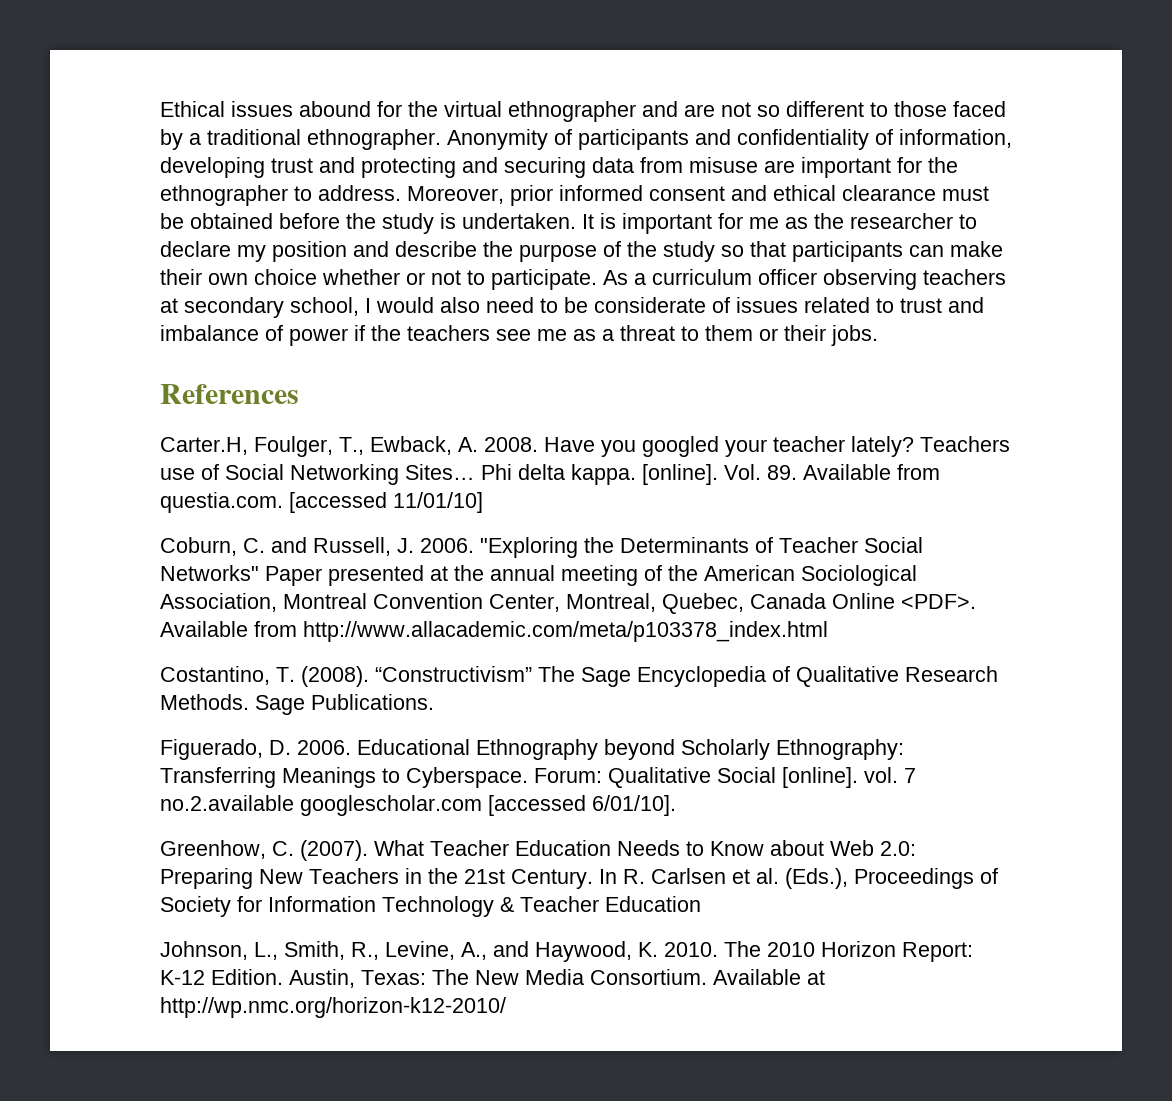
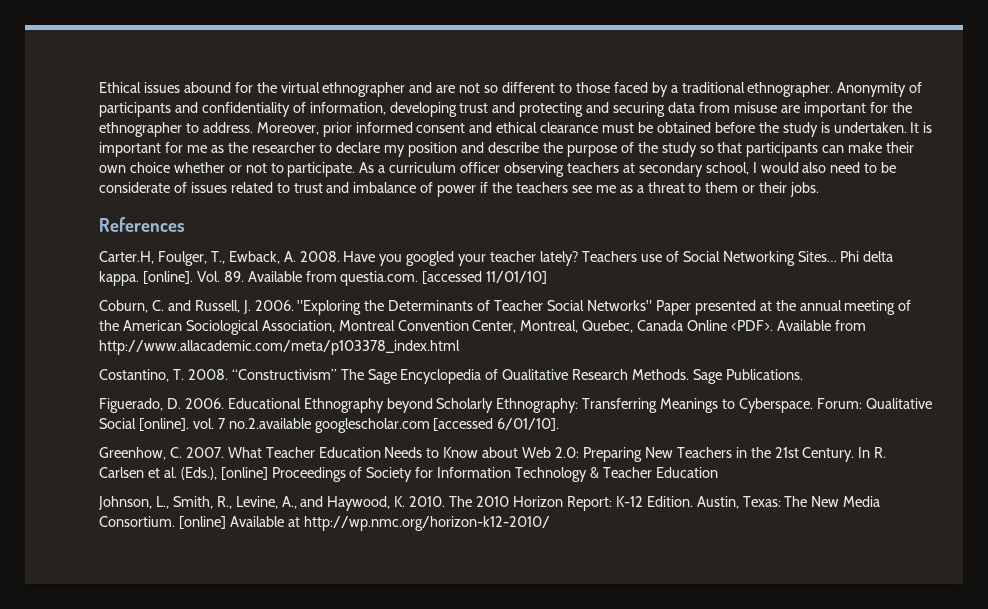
[301,666,369,687] (2008). -> [187,369,228,380] 2008.
[300,840,368,861] (2007). -> [185,447,224,458] 2007.
(848, 878) none -> [220,467,268,480] [online]
(707, 977) none -> [178,516,226,529] [online]

